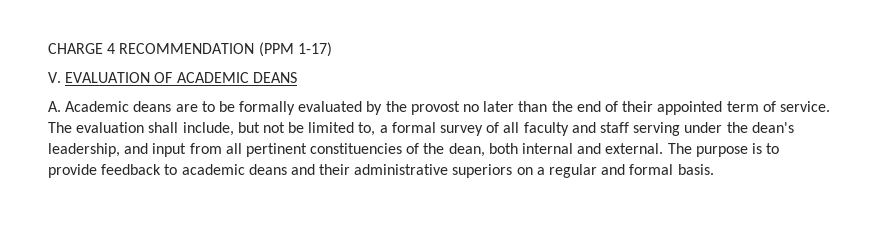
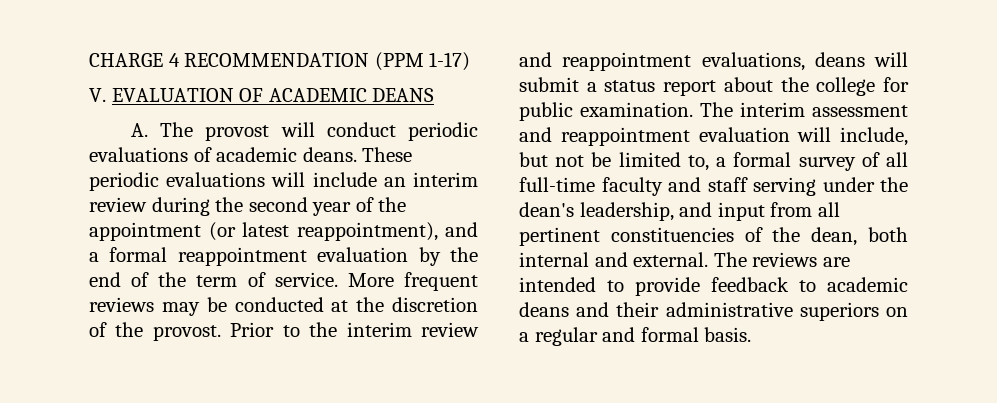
[65,101,830,115] [48,122,179,133] Academic deans are to be formally evaluated by the provost no later than the end of their appointed term of service. The evaluation shall -> [160,122,478,141] [89,147,413,162] [89,172,478,191] [89,197,407,216] [89,222,478,241] [89,247,478,266] [89,272,478,291] [89,297,478,316] [89,322,479,341] [519,52,908,71] [519,77,909,96] [519,102,908,121] [519,127,832,146] The provost will conduct periodic evaluations of academic deans. These periodic evaluations will include an interim review during the second year of the appointment (or latest reappointment), and a formal reappointment evaluation by the end of the term of service. More frequent reviews may be conducted at the discretion of the provost. Prior to the interim review and reappointment evaluations, deans will submit a status report about the college for public examination. The interim assessment and reappointment evaluation will
(520, 127) none -> [519,177,595,192] full-time
[695,143,762,157] purpose is -> [752,252,850,267] [519,277,596,292] reviews are intended

